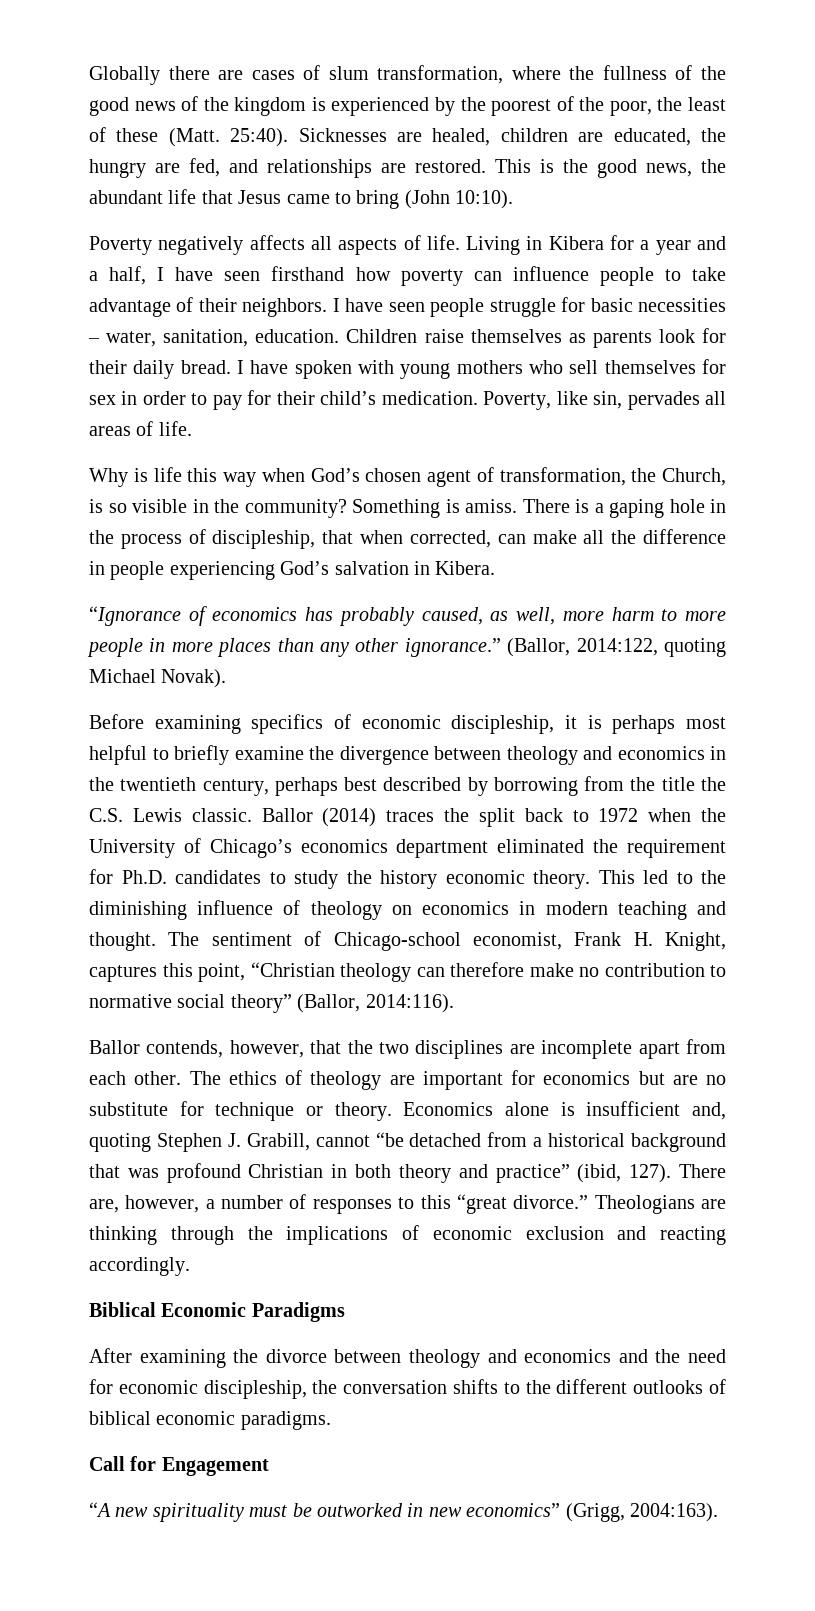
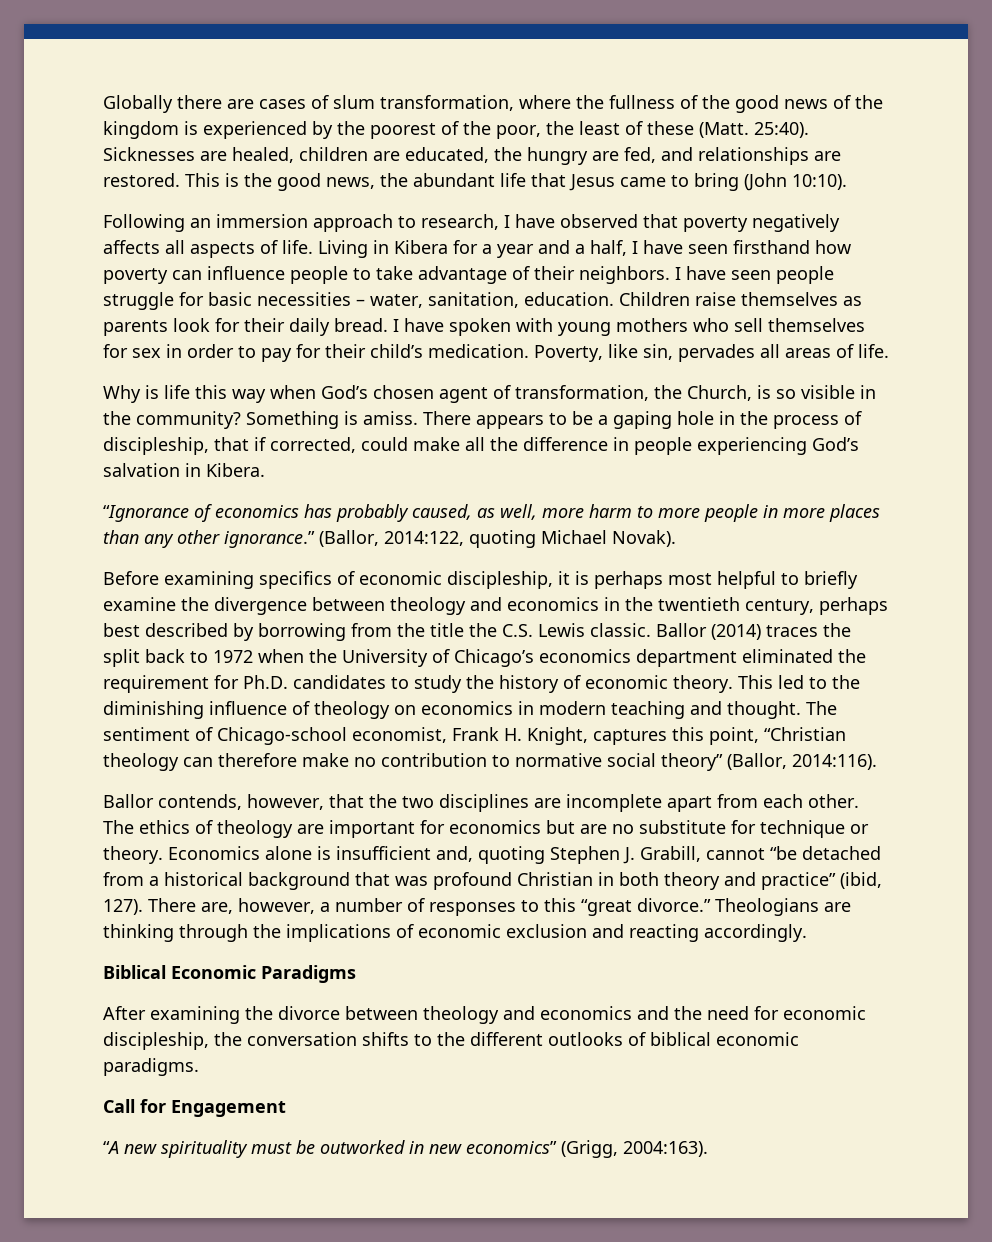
[89,236,152,255] Poverty -> [103,214,748,232] Following an immersion approach to research, I have observed that poverty
[575,499,589,513] is -> [476,411,593,429] appears to be
[360,530,526,548] when corrected, can -> [254,437,408,453] if corrected, could
(437, 879) none -> [563,675,581,689] of

